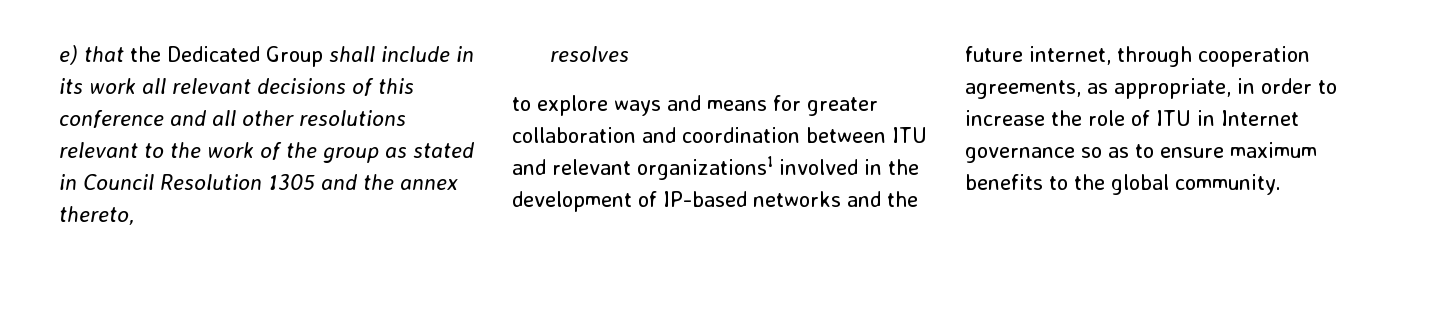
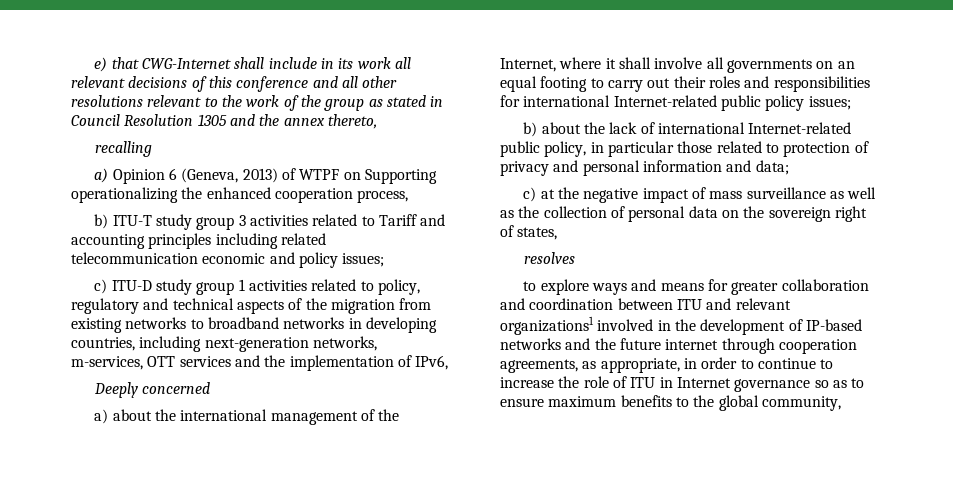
[130,46,323,67] the Dedicated Group -> [141,58,231,69] CWG-Internet
(135, 215) none -> [94,141,152,157] [94,168,437,184] [71,187,409,203] [94,214,446,230] [71,233,326,249] [71,252,385,268] [94,279,420,295] [71,298,432,314] [71,317,437,333] [71,336,377,352] [71,355,449,371] [93,382,211,398] [94,409,400,425] [500,57,855,73] [500,76,870,92] [500,95,851,111] [523,122,852,137] [500,141,869,157] [500,160,789,176] [523,187,877,203] [500,206,867,222] [500,225,558,240] // recalling // a) Opinion 6 (Geneva, 2013) of WTPF on Supporting operationalizing the enhanced cooperation process, // b) ITU-T study group 3 activities related to Tariff and accounting principles including related telecommunication economic and policy issues; // c) ITU-D study group 1 activities related to policy, regulatory and technical aspects of the migration from existing networks to broadband networks in developing countries, including next-generation networks, m-services, OTT services and the implementation of IPv6, // Deeply concerned // a) about the international management of the Internet, where it shall involve all governments on an equal footing to carry out their roles and responsibilities for international Internet-related public policy issues; // b) about the lack of international Internet-related public policy, in particular those related to protection of privacy and personal information and data; // c) at the negative impact of mass surveillance as well as the collection of personal data on the sovereign right of states,
[1029,46,1111,65] internet, -> [665,339,719,350] internet
(1337, 87) none -> [757,358,834,369] continue to
[1175,174,1281,195] community. -> [761,396,841,411] community,

